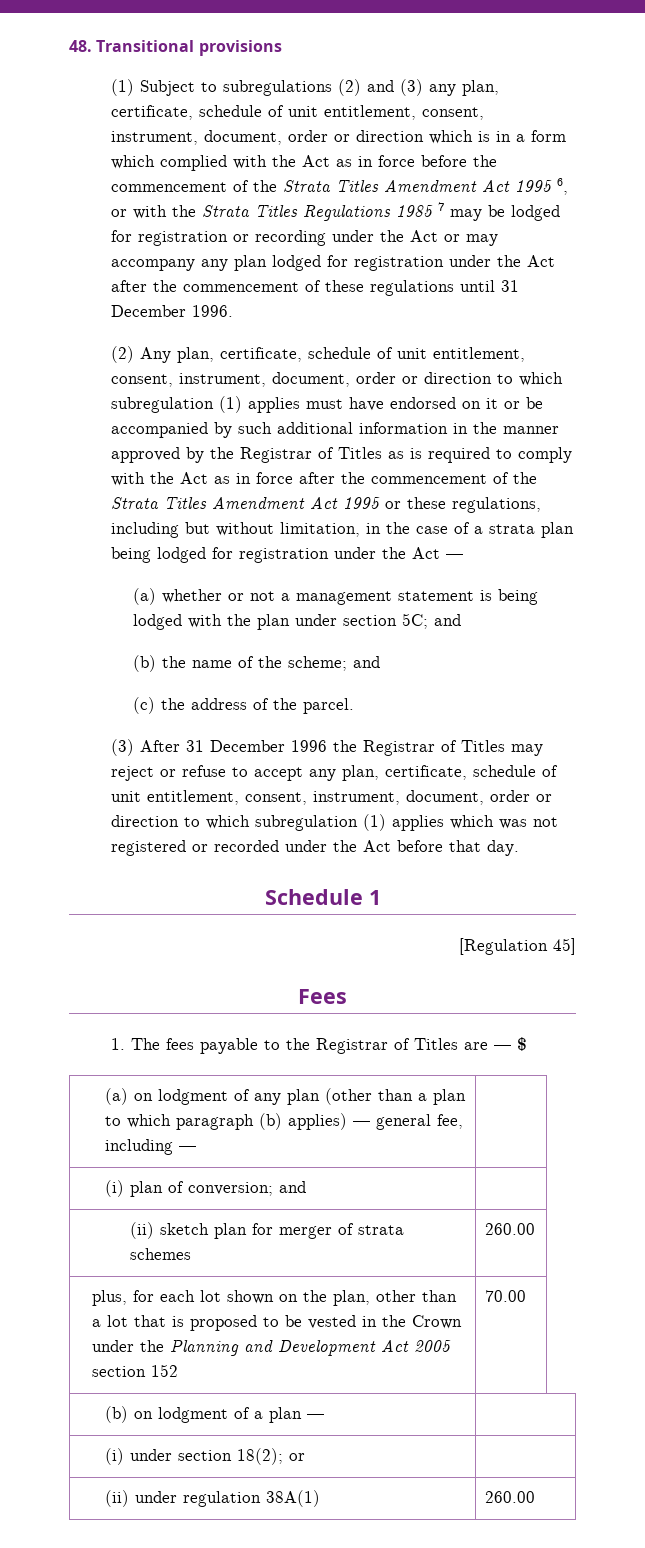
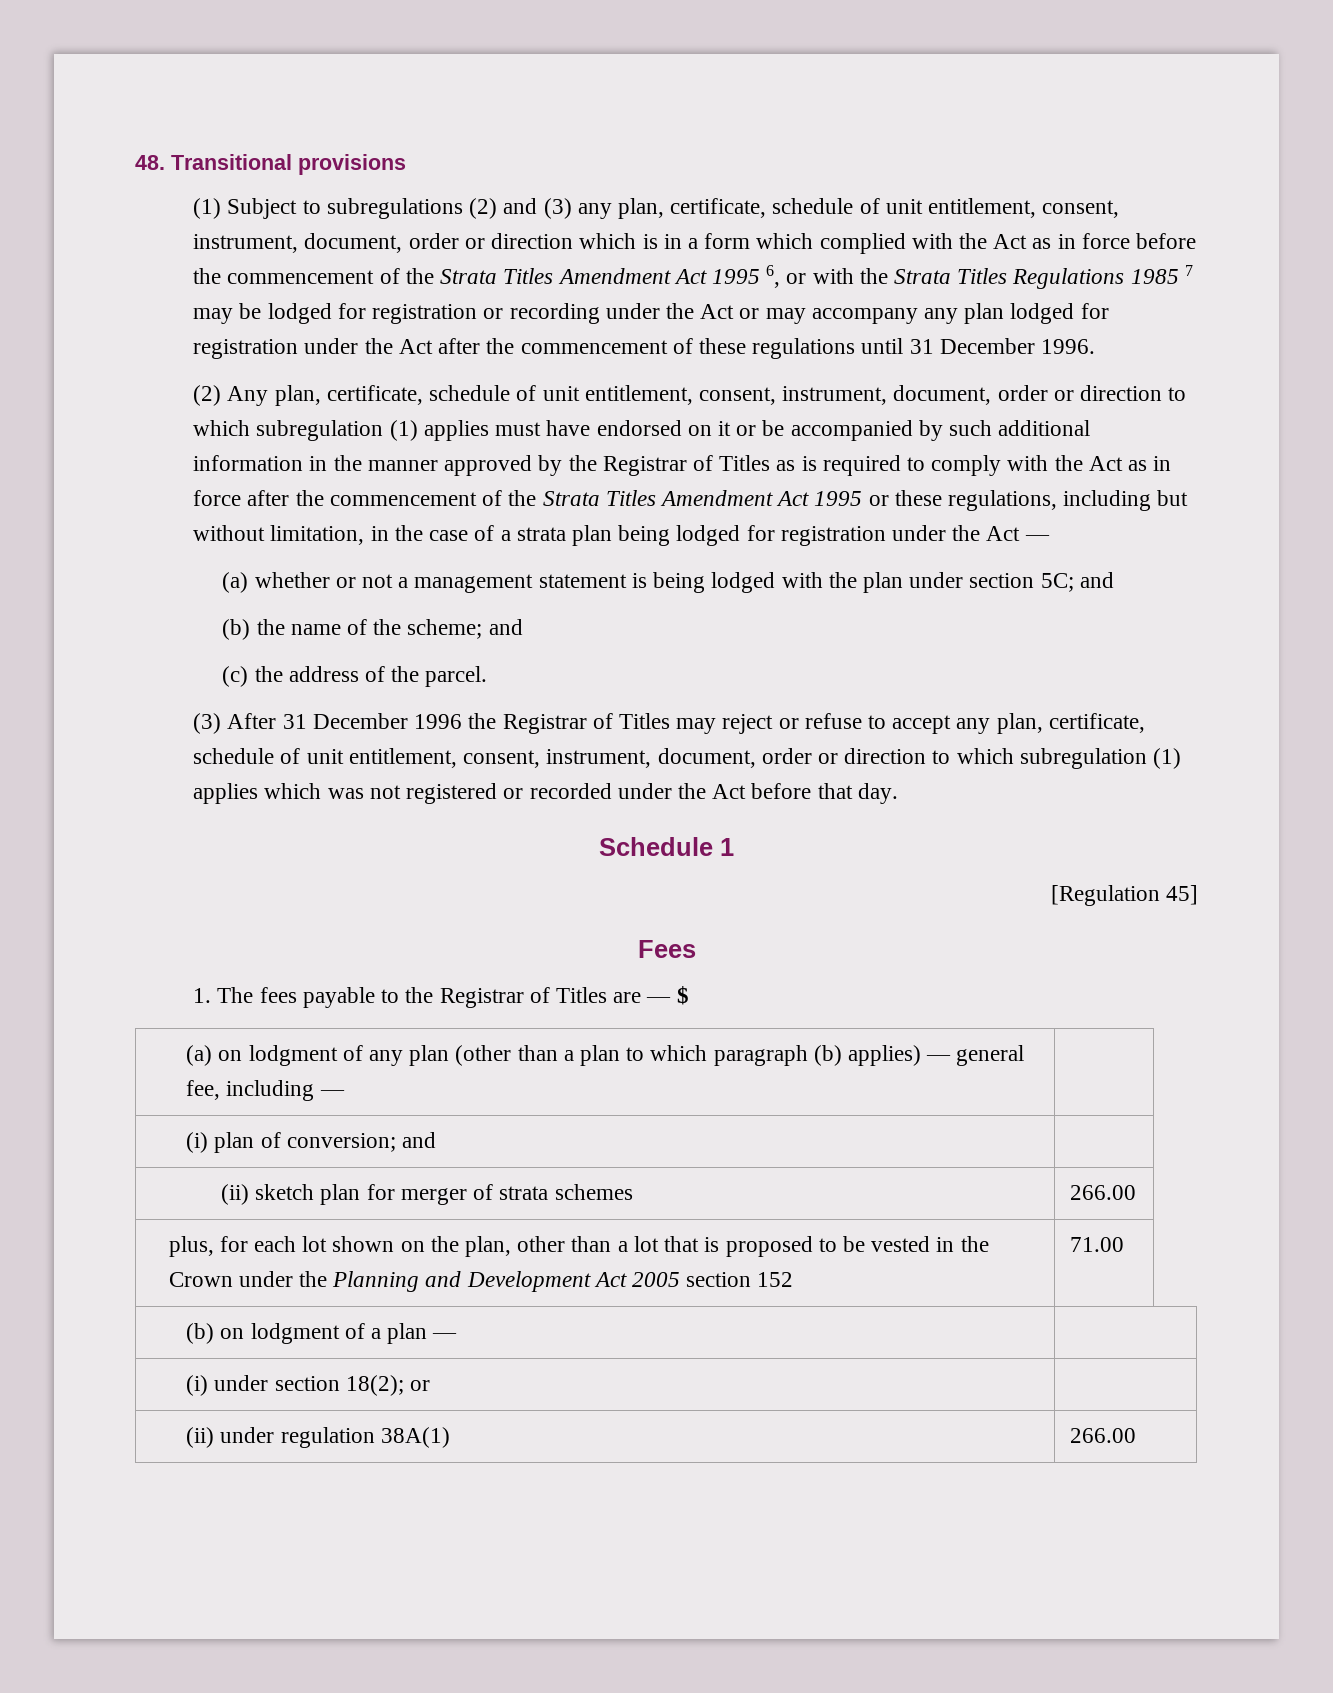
[485,1223,536,1235] 260.00 -> [1070,1185,1137,1200] 266.00
[485,1290,527,1302] 70.00 -> [1070,1237,1125,1252] 71.00
[485,1491,536,1503] 260.00 -> [1070,1428,1137,1443] 266.00

